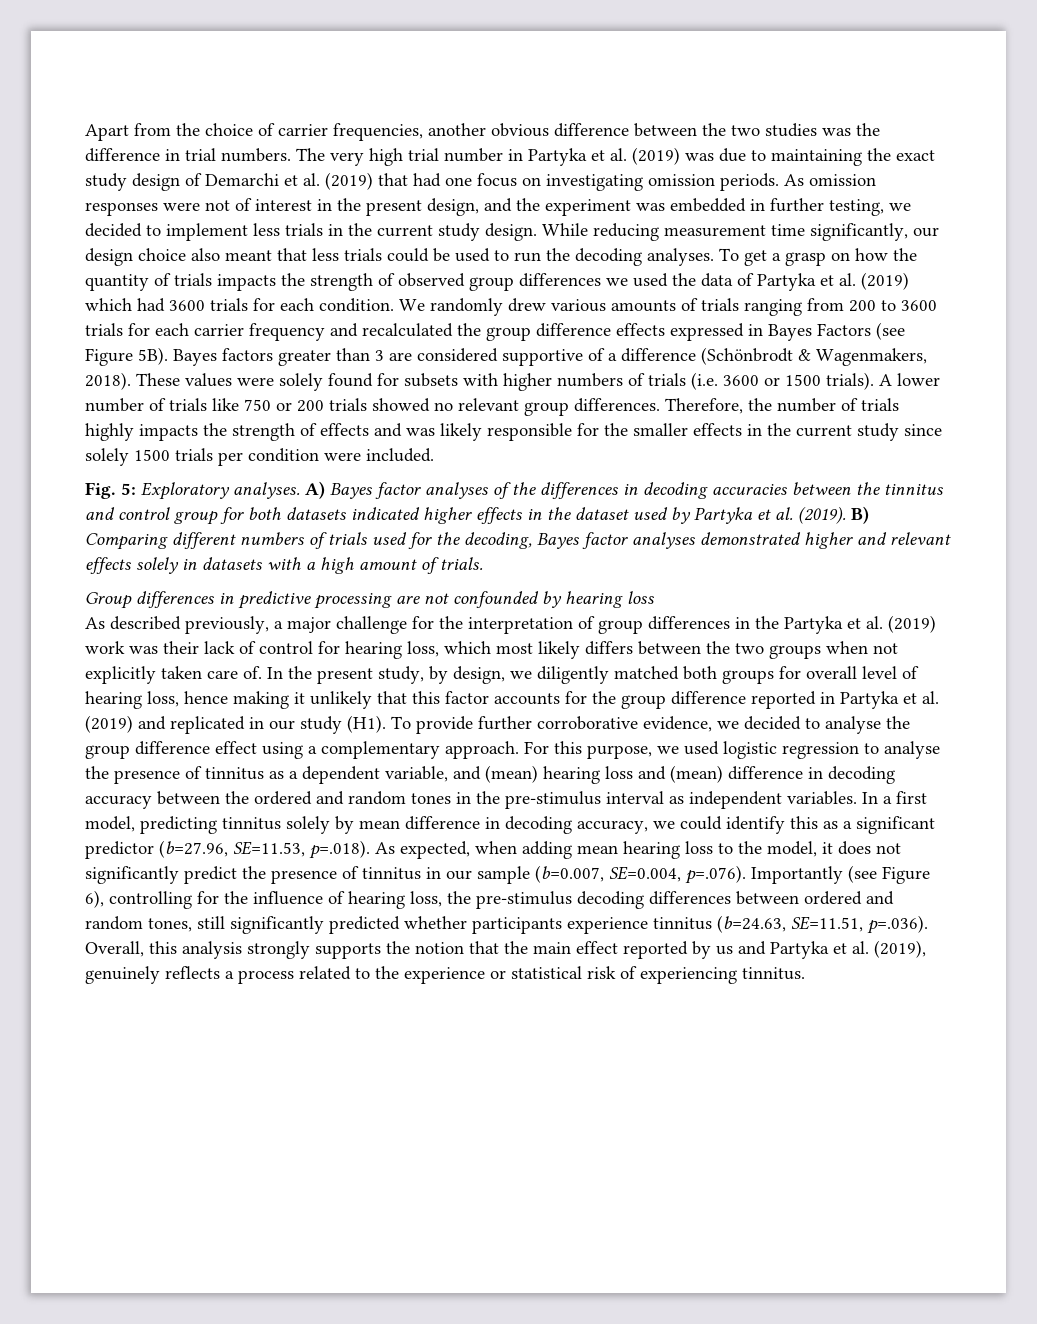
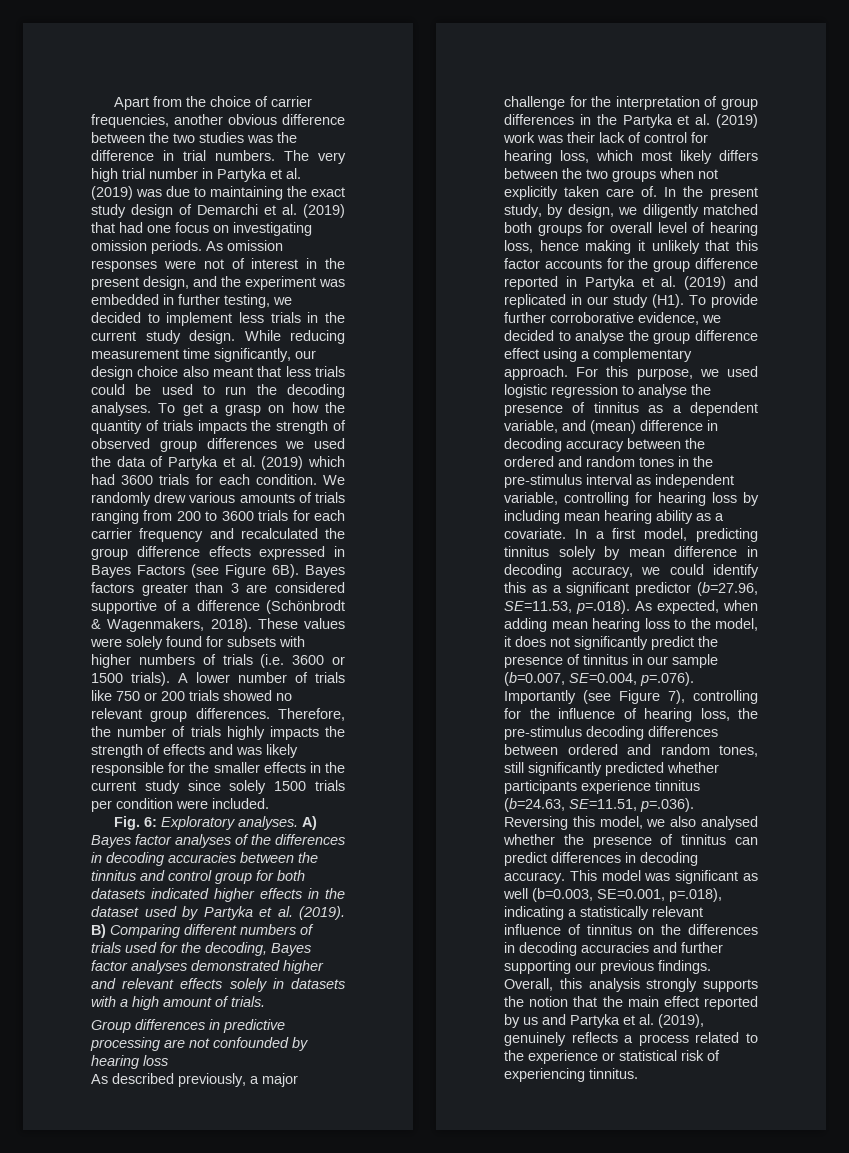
[138,347,168,365] 5B). -> [272,564,299,578] 6B).
[121,483,136,495] 5: -> [143,817,157,827] 6:
[543,765,723,784] hearing loss and (mean) -> (636, 427) none
[787,791,857,805] variables. -> [504,492,759,506] [504,510,724,524] [504,528,566,539] variable, controlling for hearing loss by including mean hearing ability as a covariate.
[85,890,104,908] 6), -> [668,690,685,704] 7),
(928, 924) none -> [504,816,758,830] [503,834,758,848] [504,852,698,866] [504,870,758,884] [503,888,722,902] [504,906,703,920] [504,924,758,935] [504,942,723,956] [504,960,711,974] Reversing this model, we also analysed whether the presence of tinnitus can predict differences in decoding accuracy. This model was significant as well (b=0.003, SE=0.001, p=.018), indicating a statistically relevant influence of tinnitus on the differences in decoding accuracies and further supporting our previous findings.

